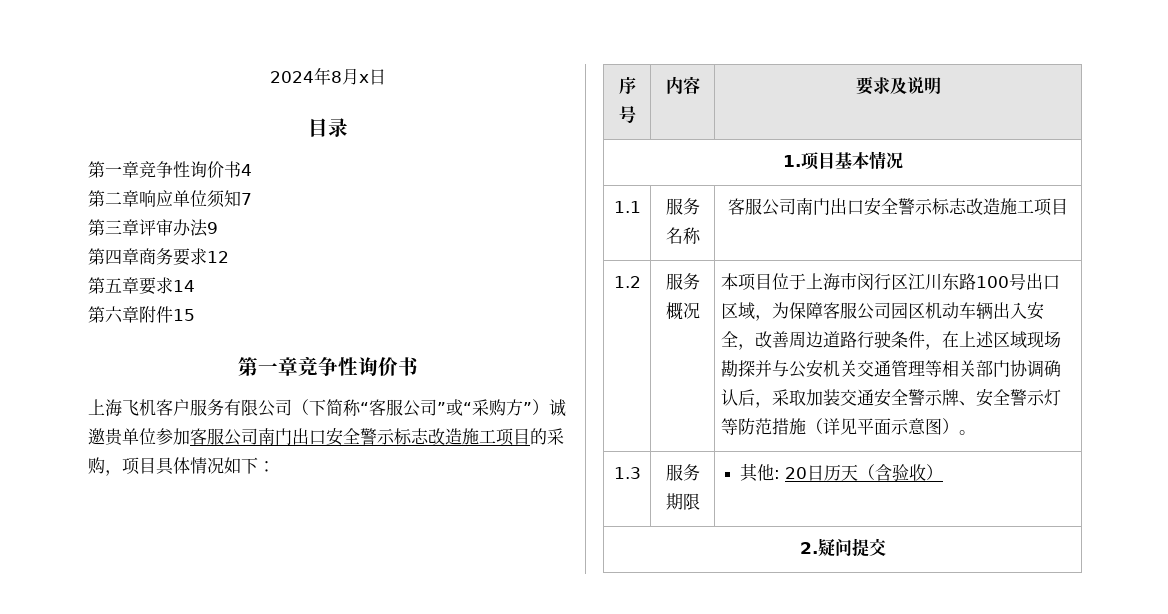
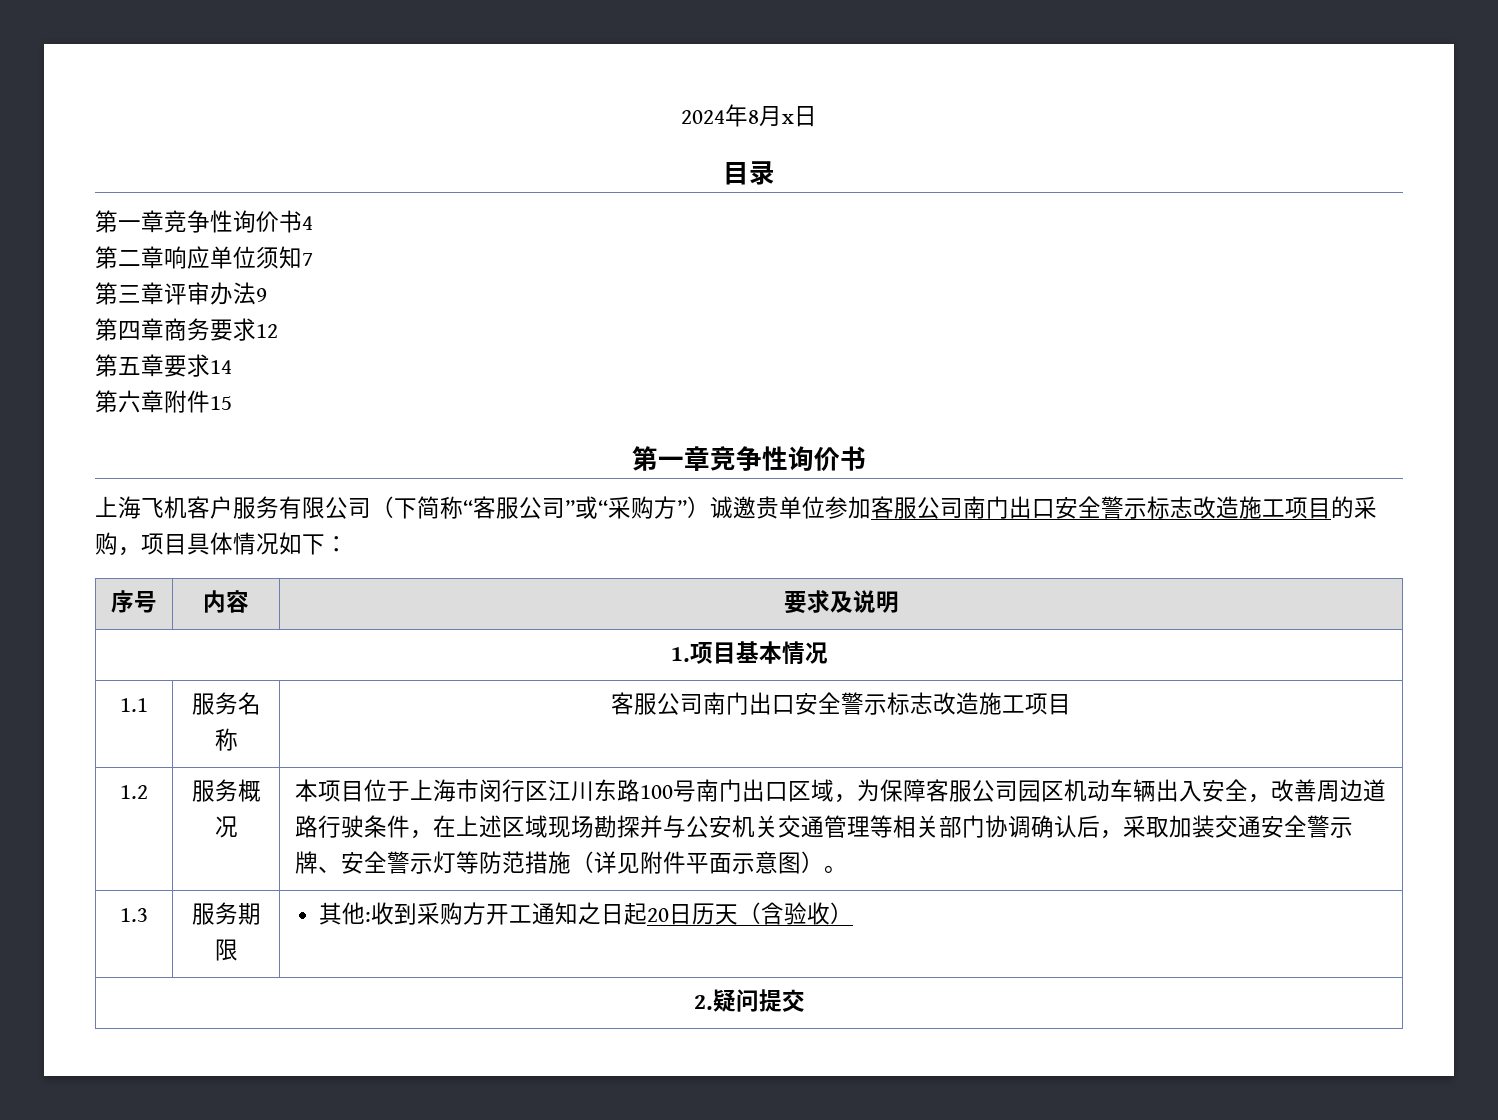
(1027, 281) none -> [695,779,742,802] 南门
(858, 426) none -> [639,851,686,874] 附件
(781, 474) none -> [371,902,648,925] 收到采购方开工通知之日起

